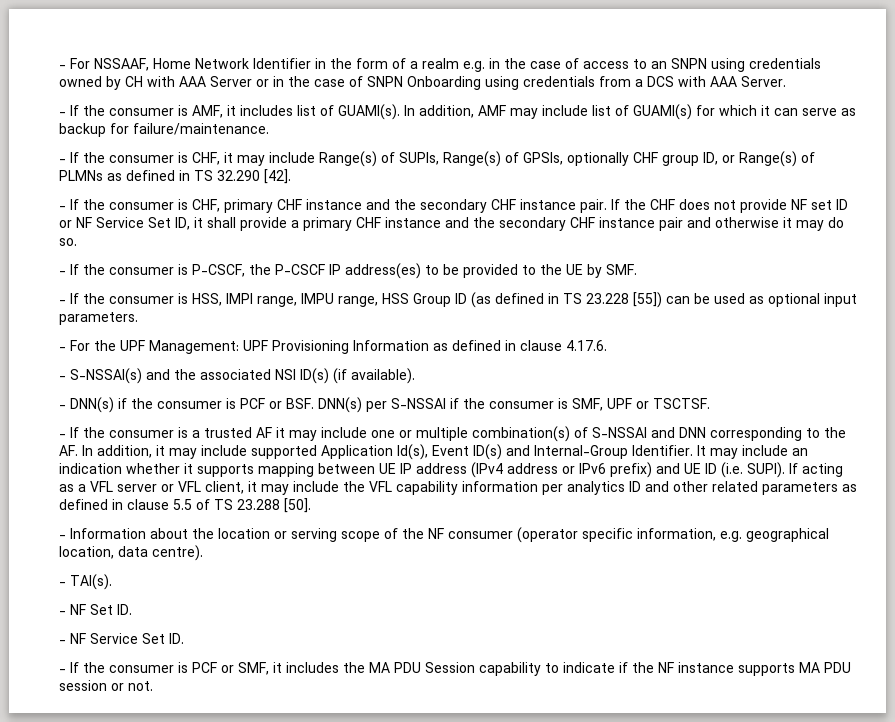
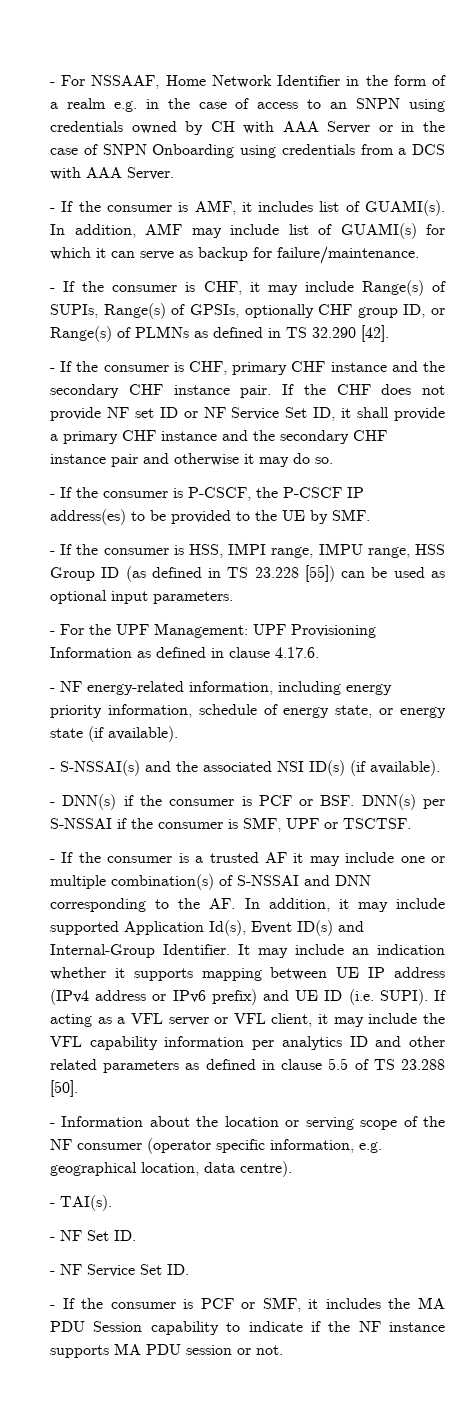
(608, 345) none -> [50,681,393,695] [50,704,446,718] [50,726,179,742] // - NF energy-related information, including energy priority information, schedule of energy state, or energy state (if available).

